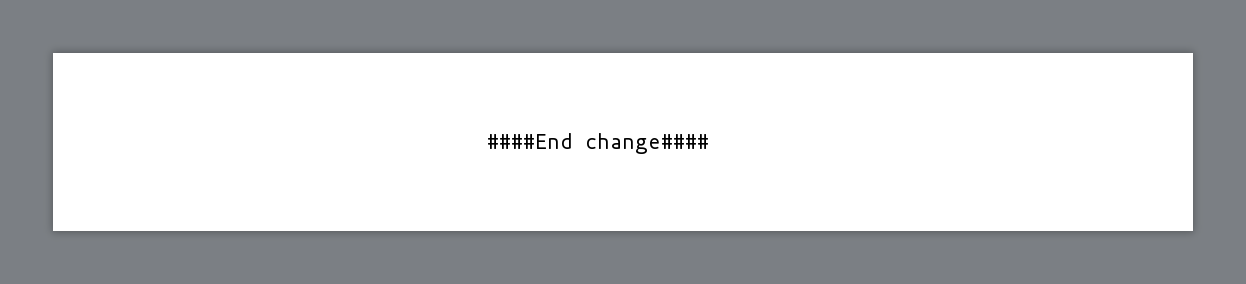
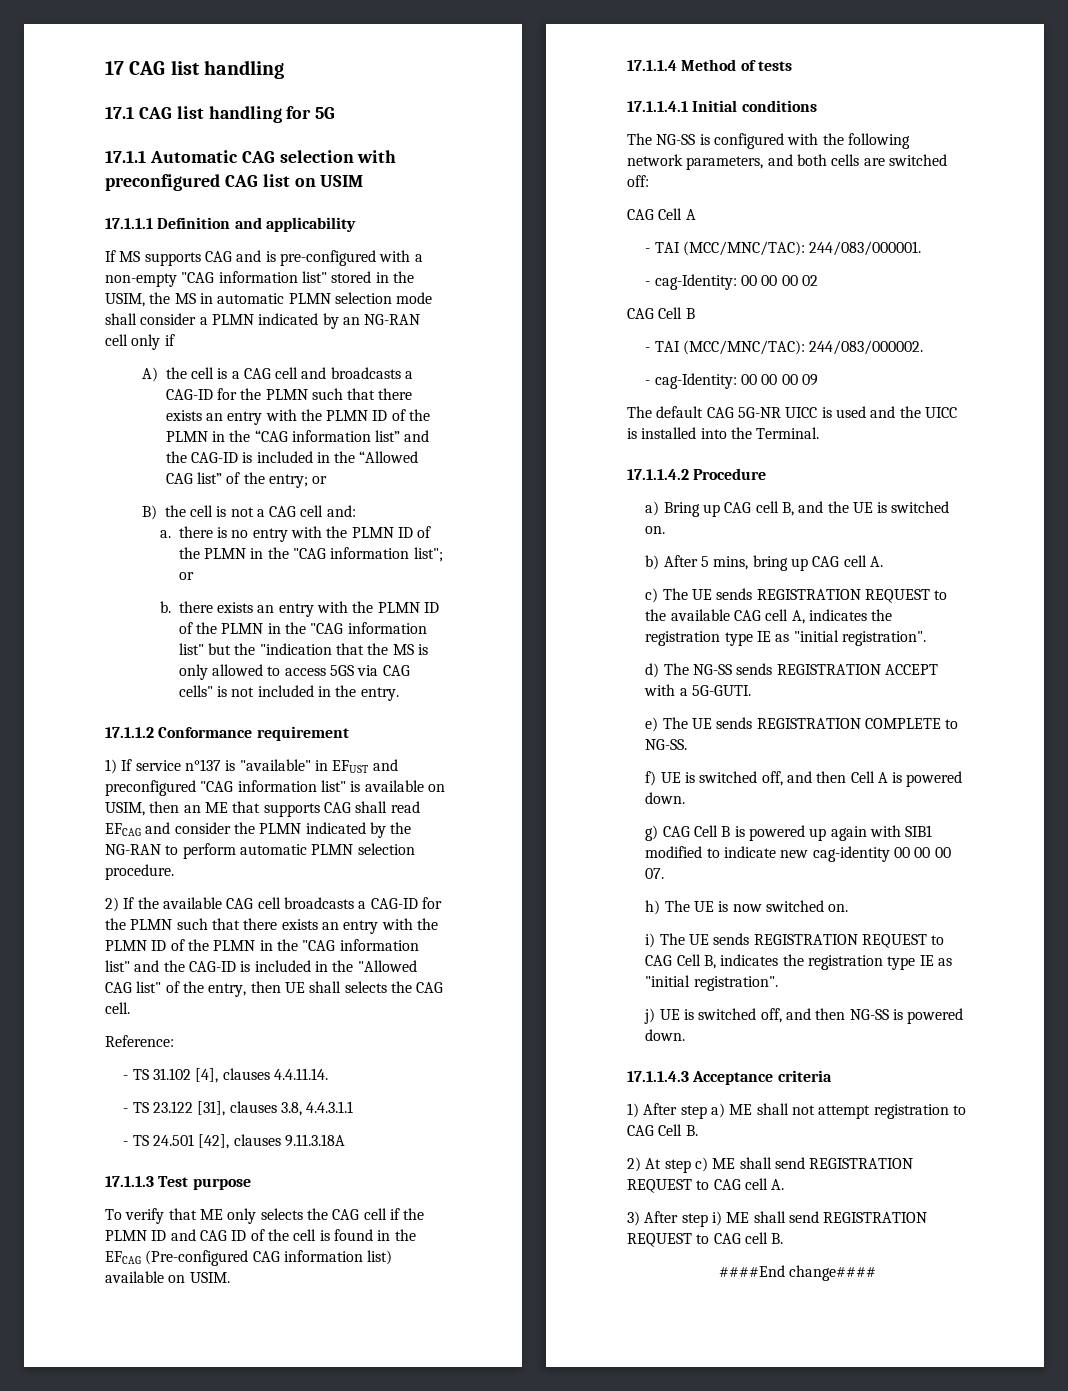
(486, 141) none -> [105,60,285,79] [105,106,336,123] [105,150,397,163] [105,174,364,191] [105,217,356,232] [105,250,423,266] [105,271,414,287] [105,292,433,307] [105,313,421,329] [105,334,175,350] [141,367,414,382] [165,388,413,400] [165,409,431,425] [165,430,430,442] [165,451,419,463] [165,472,328,488] [141,505,356,520] [159,526,432,542] [178,547,443,562] [178,572,194,580] [159,601,440,617] [178,622,427,634] [178,643,429,655] [178,664,410,680] [178,685,399,701] [105,726,349,741] [105,759,398,774] [105,780,445,796] [105,801,420,817] [105,822,412,838] [105,843,415,859] [105,864,174,880] [105,897,442,912] [105,918,438,934] [105,939,419,951] [105,960,417,972] [105,981,444,997] [105,1002,130,1014] [105,1035,174,1047] [123,1068,328,1083] [123,1101,354,1116] [123,1134,345,1149] [105,1176,251,1190] [105,1208,425,1224] [105,1229,416,1241] [105,1250,393,1266] [105,1271,230,1283] [627,59,792,71] [627,100,817,112] [627,133,910,149] [627,154,947,170] [627,175,649,187] [627,208,696,220] [645,241,922,256] [645,274,818,290] [627,307,695,319] [645,340,924,355] [645,373,818,389] [627,406,957,418] [627,427,820,439] [627,468,767,480] [645,501,950,517] [645,526,666,534] [645,555,883,571] [645,588,948,603] [645,609,893,624] [645,630,926,646] [645,663,938,678] [644,684,751,696] [645,717,959,732] [645,739,688,750] [645,771,963,787] [645,792,686,804] [645,825,933,841] [645,846,951,862] [645,868,665,879] [645,900,849,915] [645,933,945,948] [645,954,952,970] [645,975,778,991] [644,1008,964,1024] [645,1029,686,1041] [627,1070,832,1085] [627,1103,966,1119] [627,1124,698,1136] [627,1157,914,1173] [627,1178,785,1193] [627,1211,928,1227] [627,1232,784,1247] 17 CAG list handling // 17.1 CAG list handling for 5G // 17.1.1 Automatic CAG selection with preconfigured CAG list on USIM // 17.1.1.1 Definition and applicability // If MS supports CAG and is pre-configured with a non-empty "CAG information list" stored in the USIM, the MS in automatic PLMN selection mode shall consider a PLMN indicated by an NG-RAN cell only if // A) the cell is a CAG cell and broadcasts a CAG-ID for the PLMN such that there exists an entry with the PLMN ID of the PLMN in the “CAG information list” and the CAG-ID is included in the “Allowed CAG list” of the entry; or // B) the cell is not a CAG cell and: // a. there is no entry with the PLMN ID of the PLMN in the "CAG information list"; or // b. there exists an entry with the PLMN ID of the PLMN in the "CAG information list" but the "indication that the MS is only allowed to access 5GS via CAG cells" is not included in the entry. // 17.1.1.2 Conformance requirement // 1) If service n°137 is "available" in EFUST and preconfigured "CAG information list" is available on USIM, then an ME that supports CAG shall read EFCAG and consider the PLMN indicated by the NG-RAN to perform automatic PLMN selection procedure. // 2) If the available CAG cell broadcasts a CAG-ID for the PLMN such that there exists an entry with the PLMN ID of the PLMN in the "CAG information list" and the CAG-ID is included in the "Allowed CAG list" of the entry, then UE shall selects the CAG cell. // Reference: // - TS 31.102 [4], clauses 4.4.11.14. // - TS 23.122 [31], clauses 3.8, 4.4.3.1.1 // - TS 24.501 [42], clauses 9.11.3.18A // 17.1.1.3 Test purpose // To verify that ME only selects the CAG cell if the PLMN ID and CAG ID of the cell is found in the EFCAG (Pre-configured CAG information list) available on USIM. // 17.1.1.4 Method of tests // 17.1.1.4.1 Initial conditions // The NG-SS is configured with the following network parameters, and both cells are switched off: // CAG Cell A // - TAI (MCC/MNC/TAC): 244/083/000001. // - cag-Identity: 00 00 00 02 // CAG Cell B // - TAI (MCC/MNC/TAC): 244/083/000002. // - cag-Identity: 00 00 00 09 // The default CAG 5G-NR UICC is used and the UICC is installed into the Terminal. // 17.1.1.4.2 Procedure // a) Bring up CAG cell B, and the UE is switched on. // b) After 5 mins, bring up CAG cell A. // c) The UE sends REGISTRATION REQUEST to the available CAG cell A, indicates the registration type IE as "initial registration". // d) The NG-SS sends REGISTRATION ACCEPT with a 5G-GUTI. // e) The UE sends REGISTRATION COMPLETE to NG-SS. // f) UE is switched off, and then Cell A is powered down. // g) CAG Cell B is powered up again with SIB1 modified to indicate new cag-identity 00 00 00 07. // h) The UE is now switched on. // i) The UE sends REGISTRATION REQUEST to CAG Cell B, indicates the registration type IE as "initial registration". // j) UE is switched off, and then NG-SS is powered down. // 17.1.1.4.3 Acceptance criteria // 1) After step a) ME shall not attempt registration to CAG Cell B. // 2) At step c) ME shall send REGISTRATION REQUEST to CAG cell A. // 3) After step i) ME shall send REGISTRATION REQUEST to CAG cell B. //

